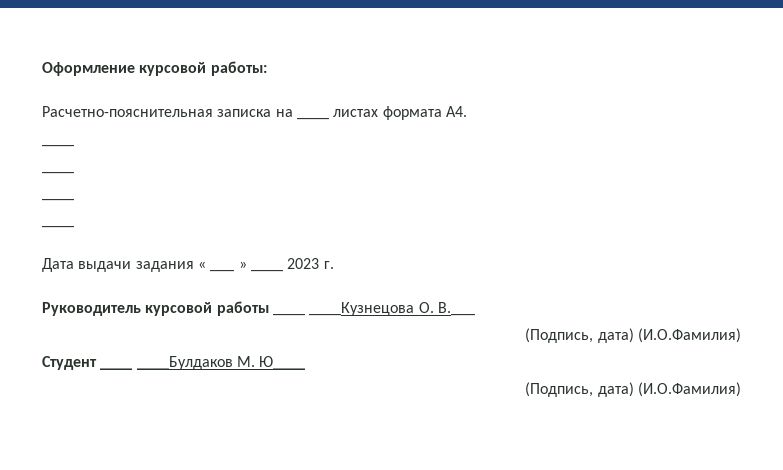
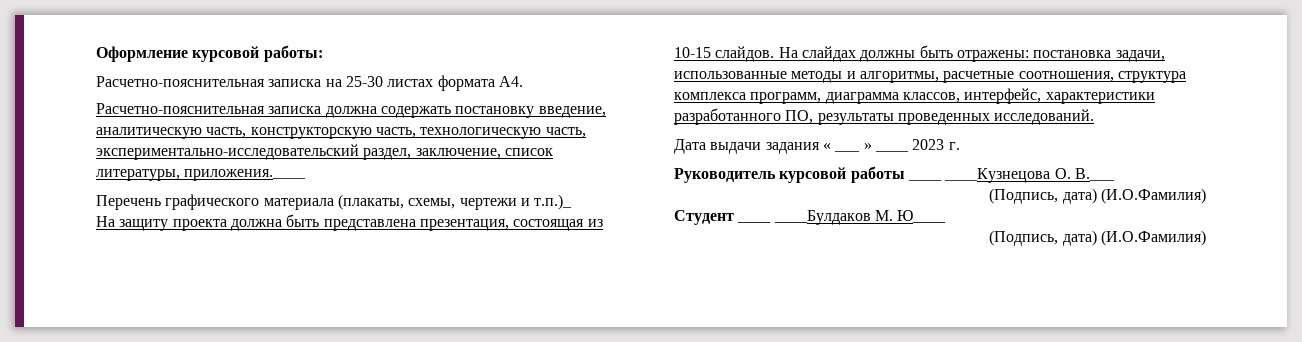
[296,117,329,120] ____ -> [345,76,383,87] 25-30
[42,144,74,147] [42,171,74,174] [42,198,74,201] [42,225,74,228] ____ // ____ // ____ // ____ -> [96,103,606,118] [96,127,586,139] [96,144,553,160] [96,169,307,181] [96,194,573,210] [96,214,603,231] [674,45,1165,62] [674,71,1186,83] [674,88,1155,104] [674,108,1095,125] Расчетно-пояснительная записка должна содержать постановку введение, аналитическую часть, конструкторскую часть, технологическую часть, экспериментально-исследовательский раздел, заключение, список литературы, приложения.____ // Перечень графического материала (плакаты, схемы, чертежи и т.п.)_ // На защиту проекта должна быть представлена презентация, состоящая из 10-15 слайдов. На слайдах должны быть отражены: постановка задачи, использованные методы и алгоритмы, расчетные соотношения, структура комплекса программ, диаграмма классов, интерфейс, характеристики разработанного ПО, результаты проведенных исследований.

